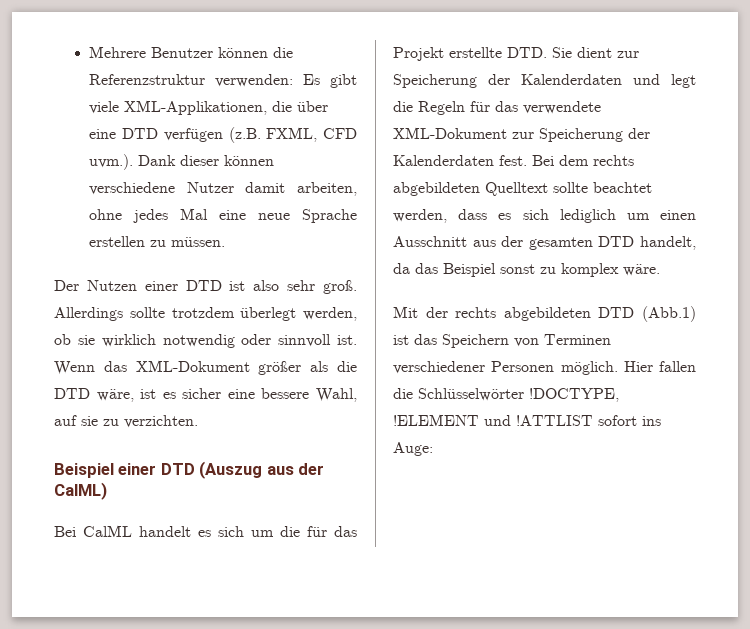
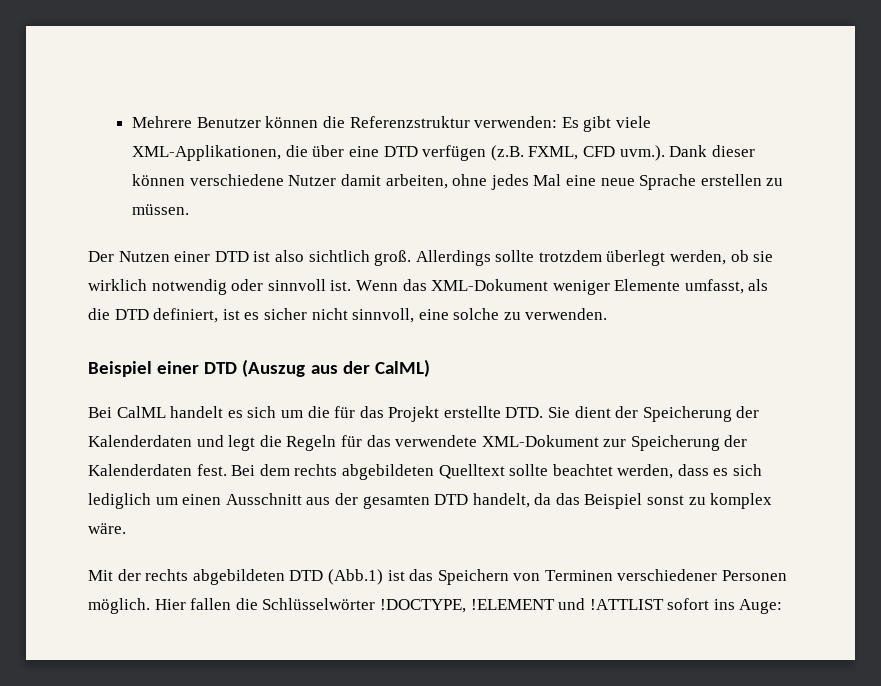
[287,280,316,291] sehr -> [308,250,370,262] sichtlich
[258,361,302,375] größer -> [552,279,744,295] weniger Elemente umfasst,
[96,389,134,402] wäre, -> [153,308,219,323] definiert,
[227,388,357,402] [54,415,198,428] eine bessere Wahl, auf sie zu verzichten. -> [311,308,608,323] nicht sinnvoll, eine solche zu verwenden.
[617,51,639,58] zur -> [615,406,639,418] der

